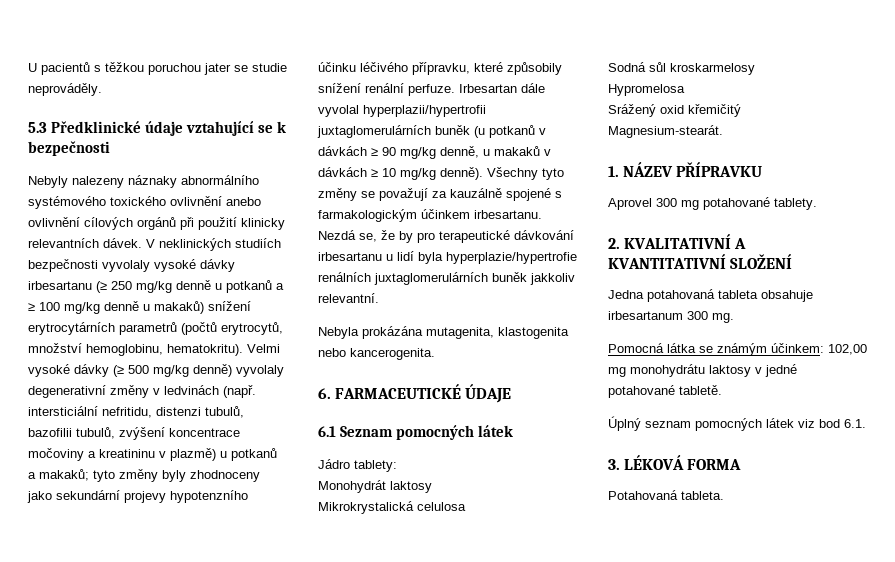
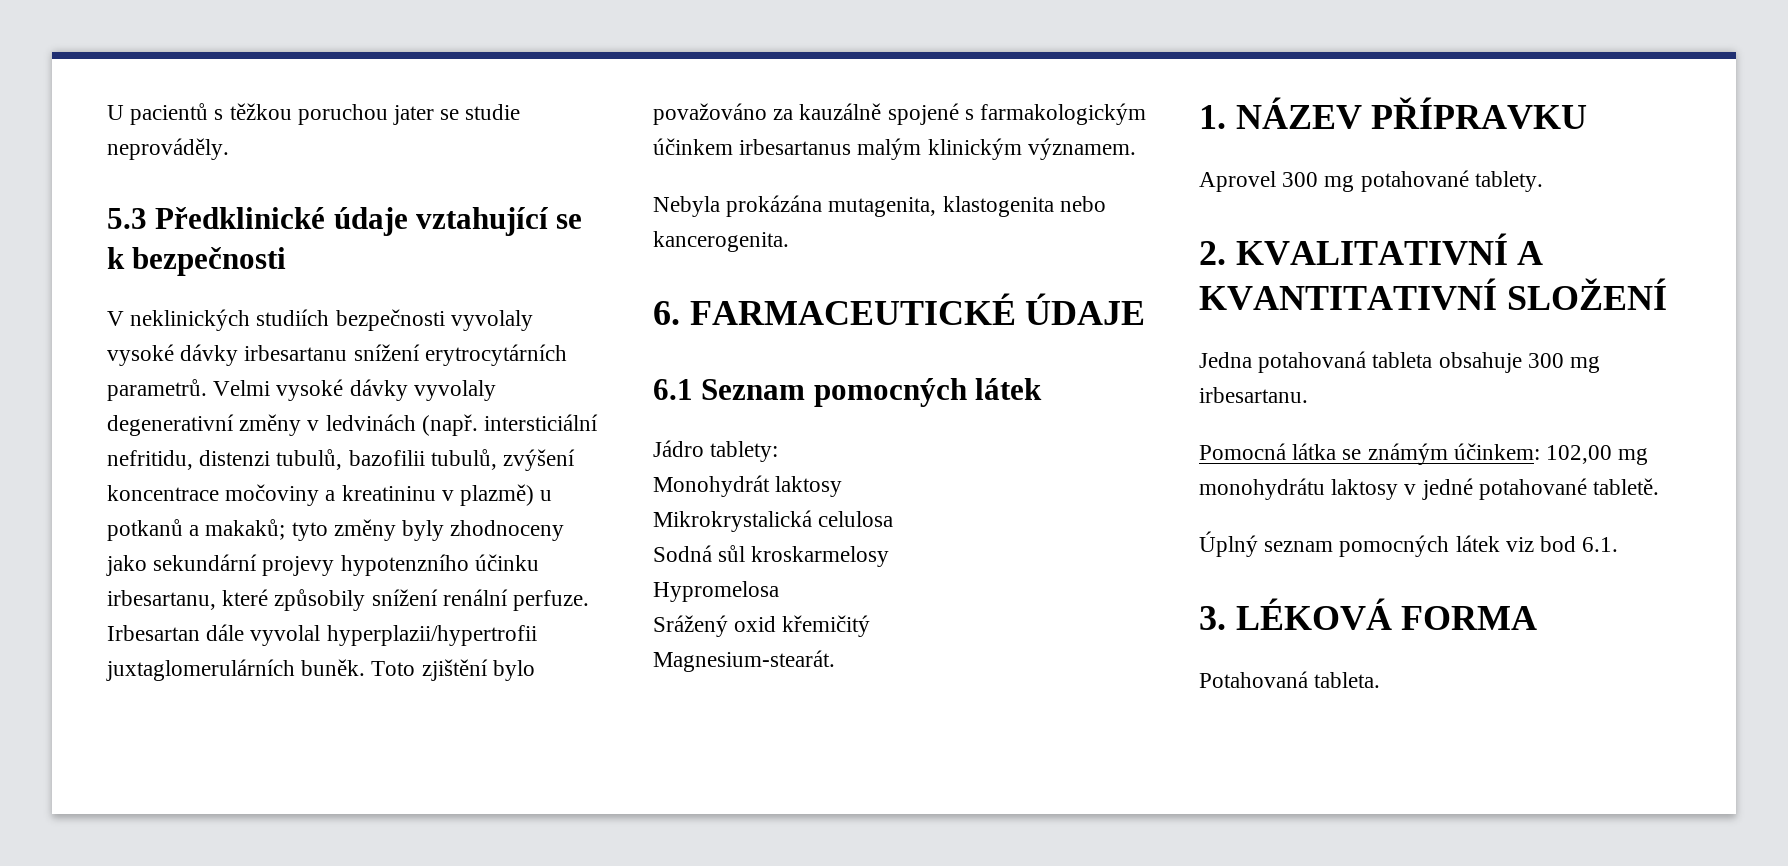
[28,175,259,188] [28,196,261,209] [28,217,285,230] [28,238,142,248] Nebyly nalezeny náznaky abnormálního systémového toxického ovlivnění anebo ovlivnění cílových orgánů při použití klinicky relevantních dávek. -> (287, 261) none
[96,280,284,293] [28,301,251,314] [28,322,283,335] [28,343,280,356] [28,364,232,377] (≥ 250 mg/kg denně u potkanů a ≥ 100 mg/kg denně u makaků) snížení erytrocytárních parametrů (počtů erytrocytů, množství hemoglobinu, hematokritu). Velmi vysoké dávky (≥ 500 mg/kg denně) -> [353,344,567,366] [107,379,408,401] snížení erytrocytárních parametrů. Velmi vysoké dávky
[360,62,470,75] léčivého přípravku, -> [107,590,216,610] irbesartanu,
[435,125,546,138] [318,146,551,159] [318,167,564,180] [318,188,428,201] buněk (u potkanů v dávkách ≥ 90 mg/kg denně, u makaků v dávkách ≥ 10 mg/kg denně). Všechny tyto změny se považují -> [301,659,535,681] [653,103,767,125] buněk. Toto zjištění bylo považováno
[474,210,542,219] [318,230,574,243] [318,251,577,264] [318,272,575,285] [318,293,379,303] irbesartanu. Nezdá se, že by pro terapeutické dávkování irbesartanu u lidí byla hyperplazie/hypertrofie renálních juxtaglomerulárních buněk jakkoliv relevantní. -> [739,138,1136,160] irbesartanus malým klinickým významem.
[608,311,734,323] irbesartanum 300 mg. -> [1527,353,1601,373] [1199,387,1308,403] 300 mg irbesartanu.

